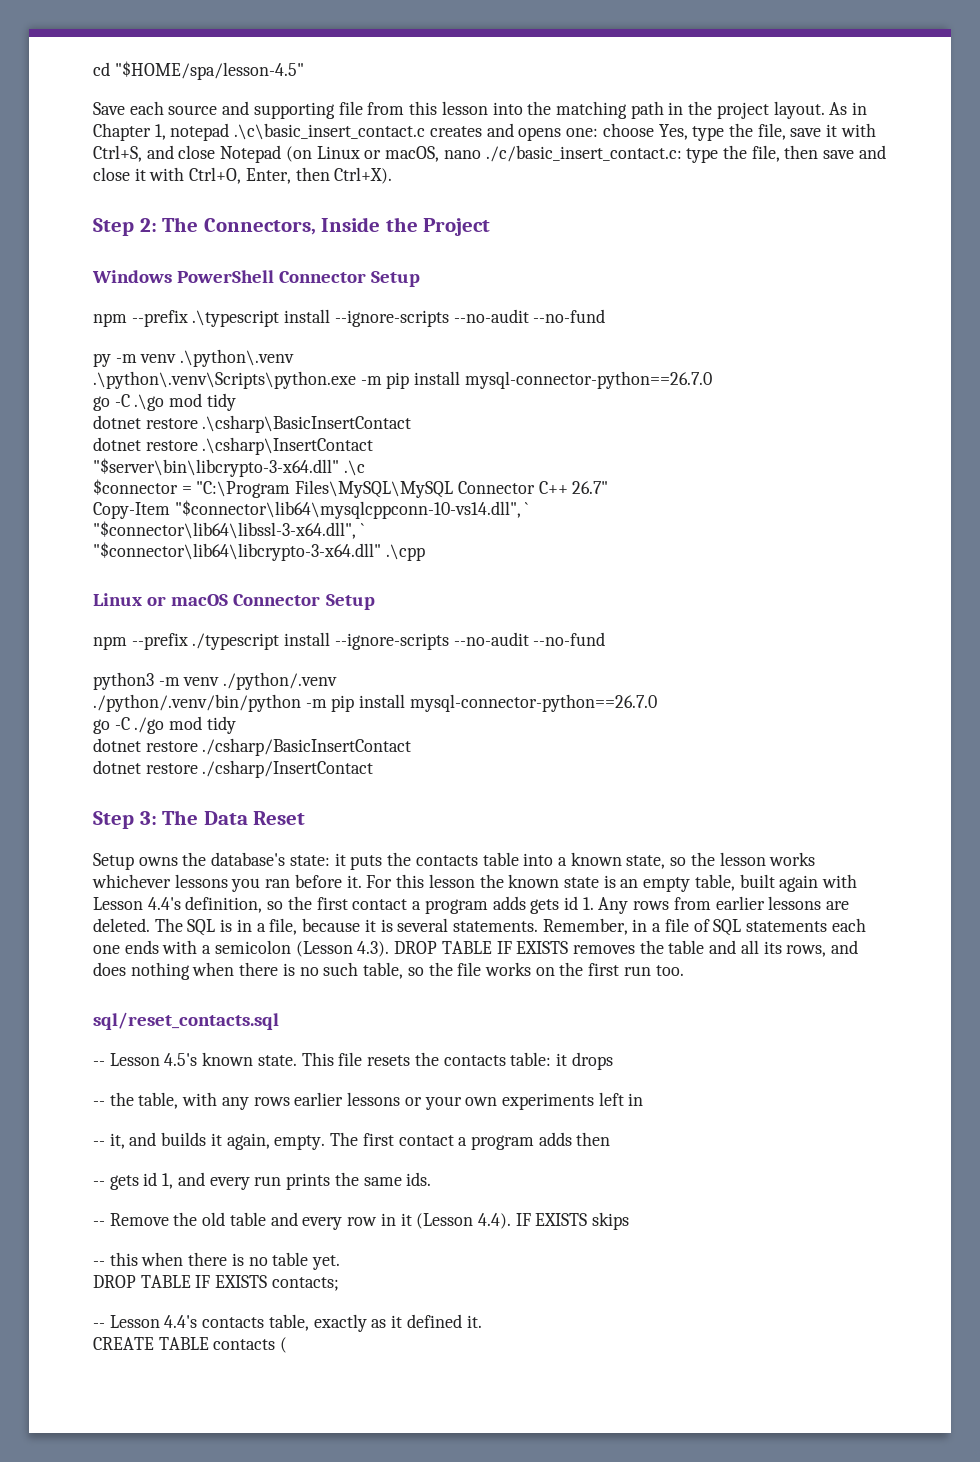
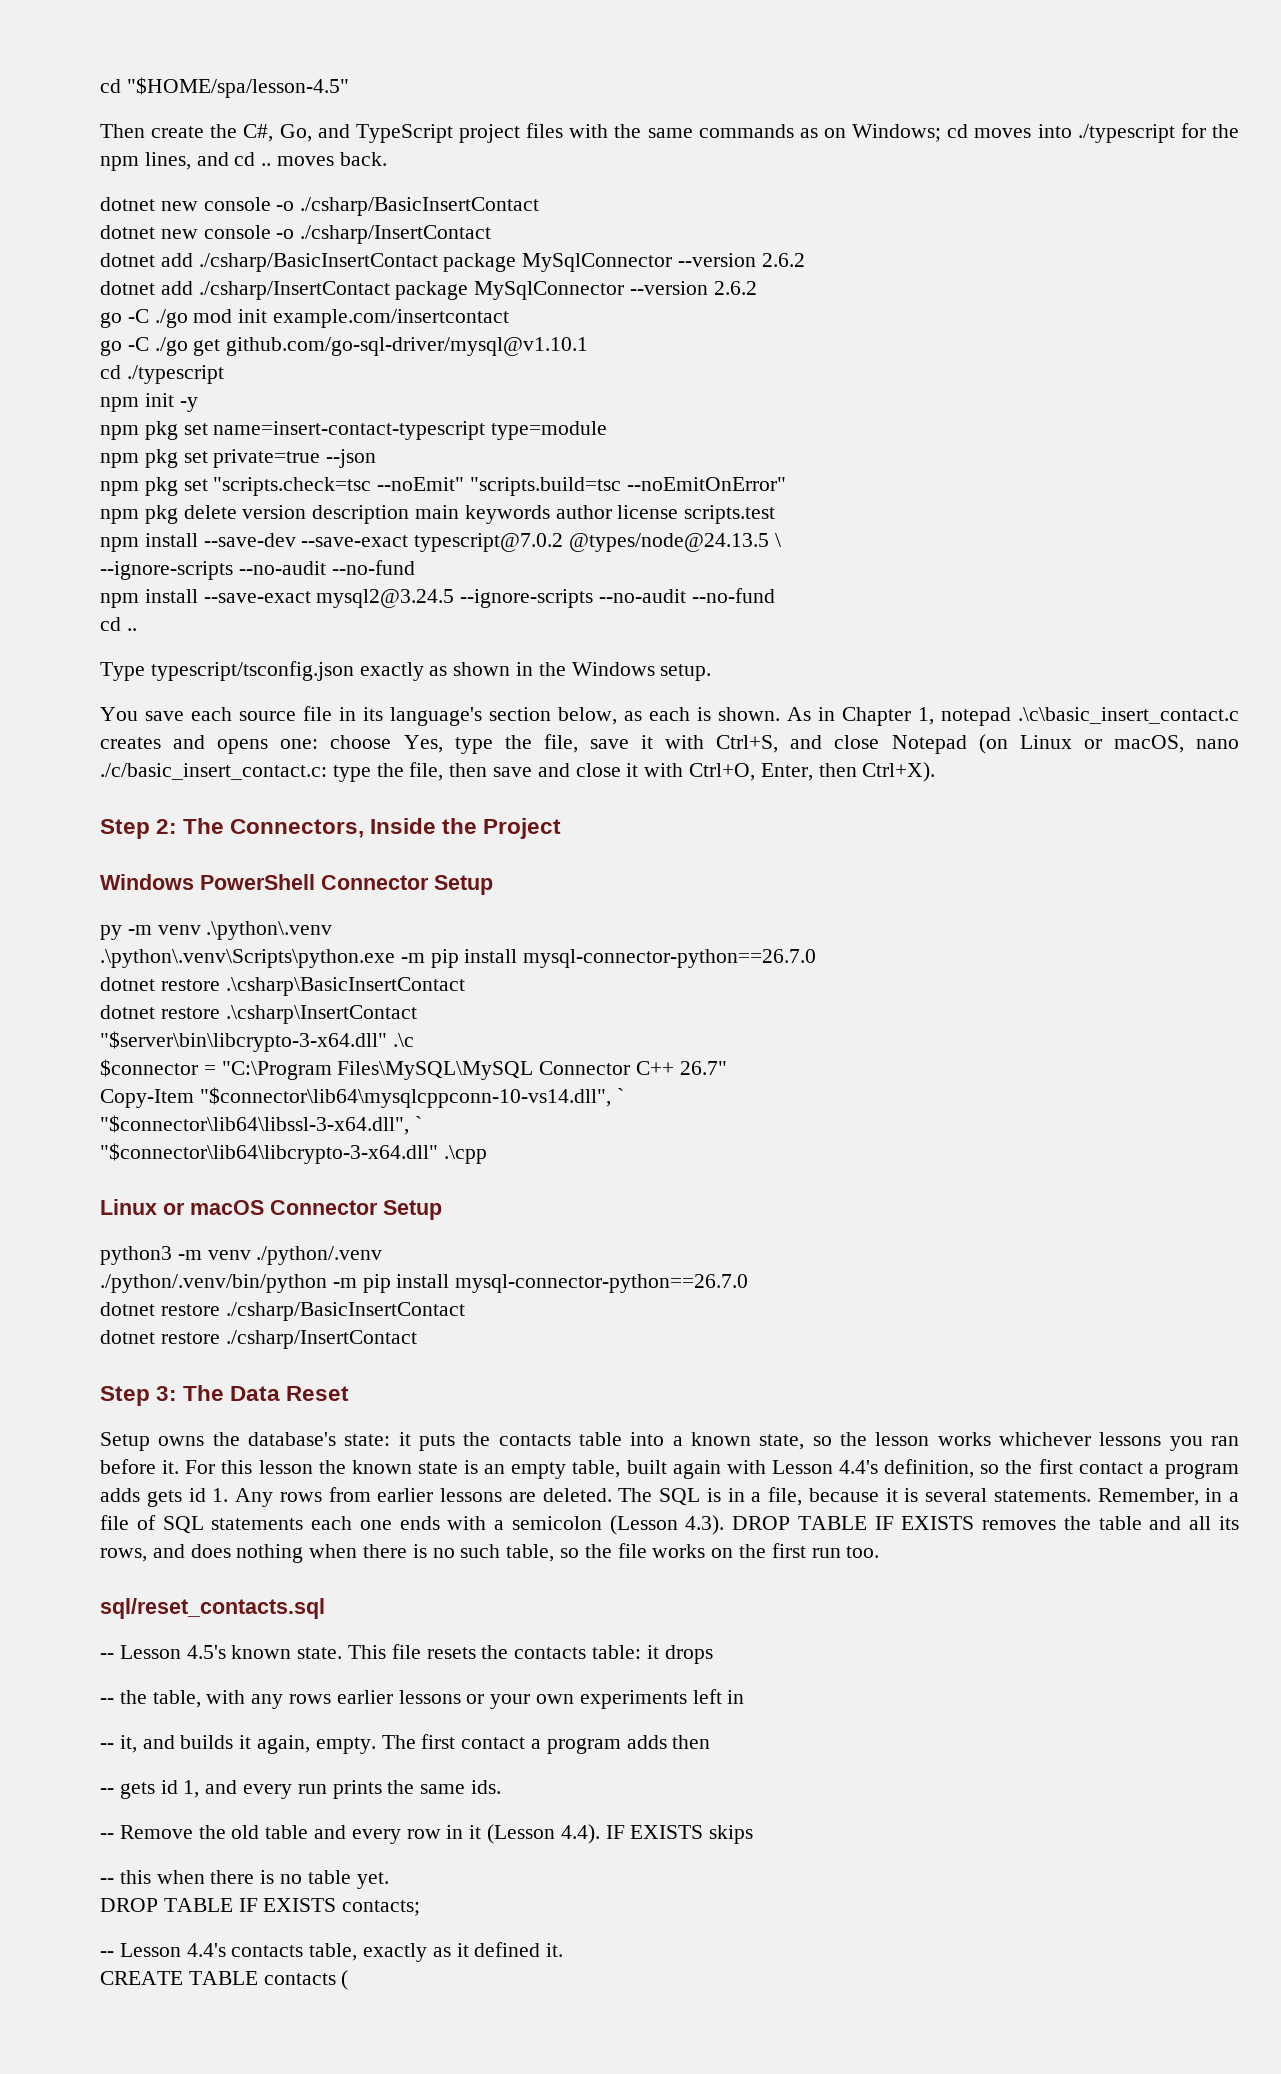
[93,101,825,119] Save each source and supporting file from this lesson into the matching path in the project layout. -> [100,123,1239,143] [100,152,387,171] [100,197,540,216] [100,225,492,244] [100,253,805,272] [100,281,757,300] [100,309,510,328] [100,337,589,356] [100,365,224,384] [100,393,198,412] [100,421,608,440] [100,449,377,468] [100,477,786,496] [100,505,776,524] [100,533,781,552] [100,560,415,580] [100,588,775,608] [100,617,137,631] [100,661,712,681] [100,706,780,726] Then create the C#, Go, and TypeScript project files with the same commands as on Windows; cd moves into ./typescript for the npm lines, and cd .. moves back. // dotnet new console -o ./csharp/BasicInsertContact // dotnet new console -o ./csharp/InsertContact // dotnet add ./csharp/BasicInsertContact package MySqlConnector --version 2.6.2 // dotnet add ./csharp/InsertContact package MySqlConnector --version 2.6.2 // go -C ./go mod init example.com/insertcontact // go -C ./go get github.com/go-sql-driver/mysql@v1.10.1 // cd ./typescript // npm init -y // npm pkg set name=insert-contact-typescript type=module // npm pkg set private=true --json // npm pkg set "scripts.check=tsc --noEmit" "scripts.build=tsc --noEmitOnError" // npm pkg delete version description main keywords author license scripts.test // npm install --save-dev --save-exact typescript@7.0.2 @types/node@24.13.5 \ // --ignore-scripts --no-audit --no-fund // npm install --save-exact mysql2@3.24.5 --ignore-scripts --no-audit --no-fund // cd .. // Type typescript/tsconfig.json exactly as shown in the Windows setup. // You save each source file in its language's section below, as each is shown.
[93,309,606,327] // npm --prefix .\typescript install --ignore-scripts --no-audit --no-fund -> (493, 885) none
[93,393,236,411] // go -C .\go mod tidy -> (817, 958) none
[93,632,606,650] // npm --prefix ./typescript install --ignore-scripts --no-audit --no-fund -> (442, 1210) none
[93,716,236,734] // go -C ./go mod tidy -> (749, 1283) none

